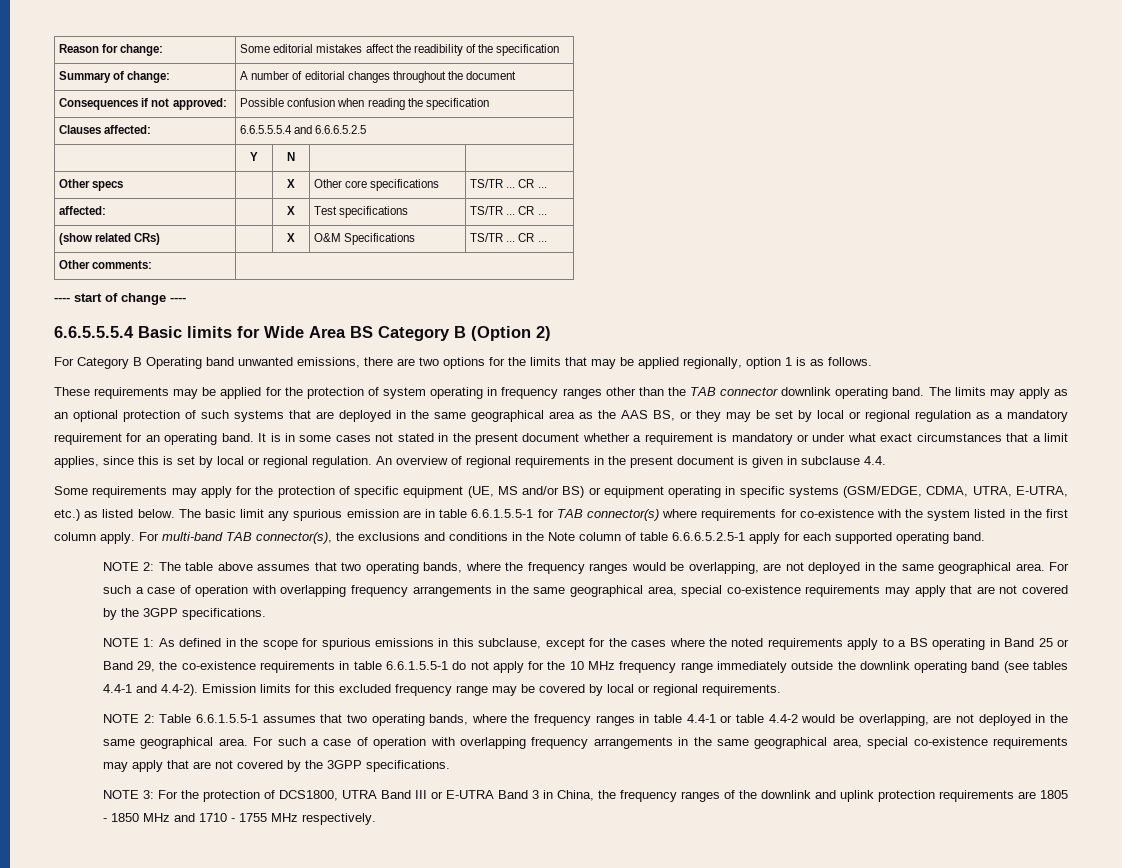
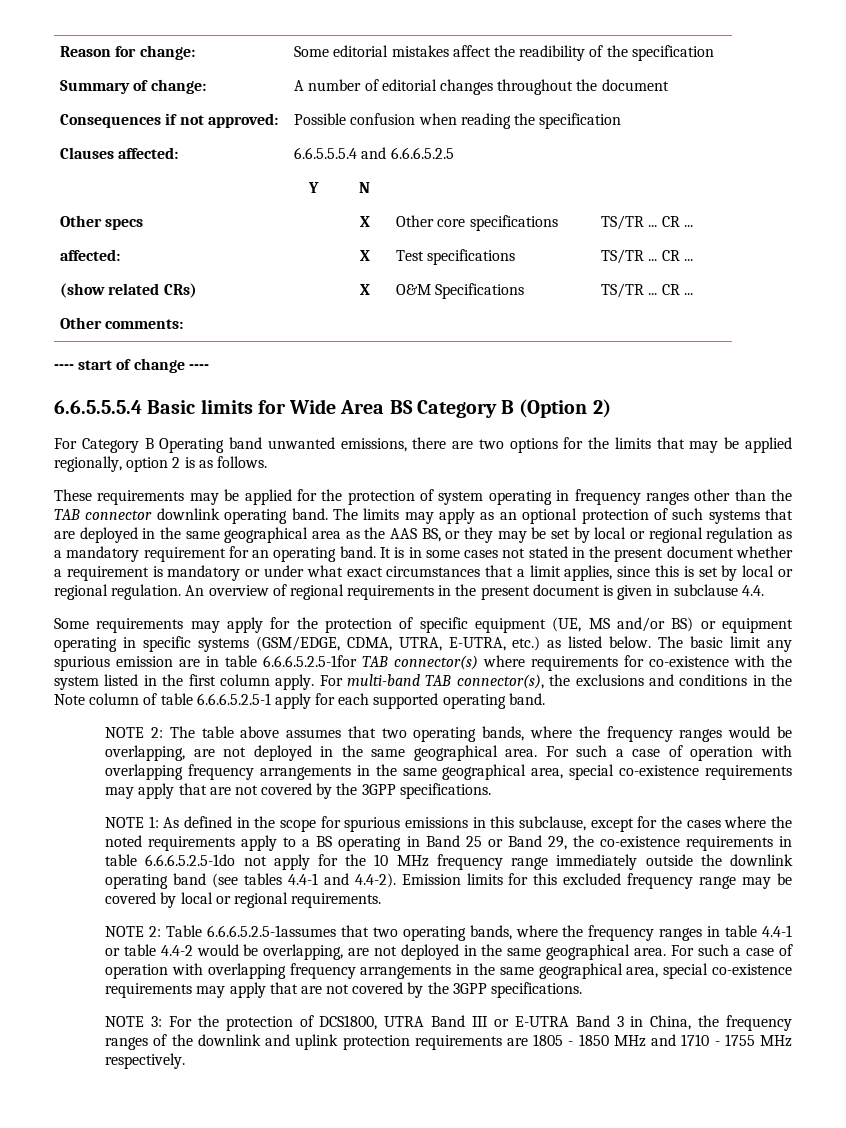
[785,357,792,366] 1 -> [172,457,181,468] 2
[471,509,554,518] 6.6.1.5.5-1 for -> [263,655,357,667] 6.6.6.5.2.5-1for
[385,661,467,670] 6.6.1.5.5-1 do -> [145,854,236,866] 6.6.6.5.2.5-1do
[195,714,316,723] 6.6.1.5.5-1 assumes -> [206,925,336,937] 6.6.6.5.2.5-1assumes

